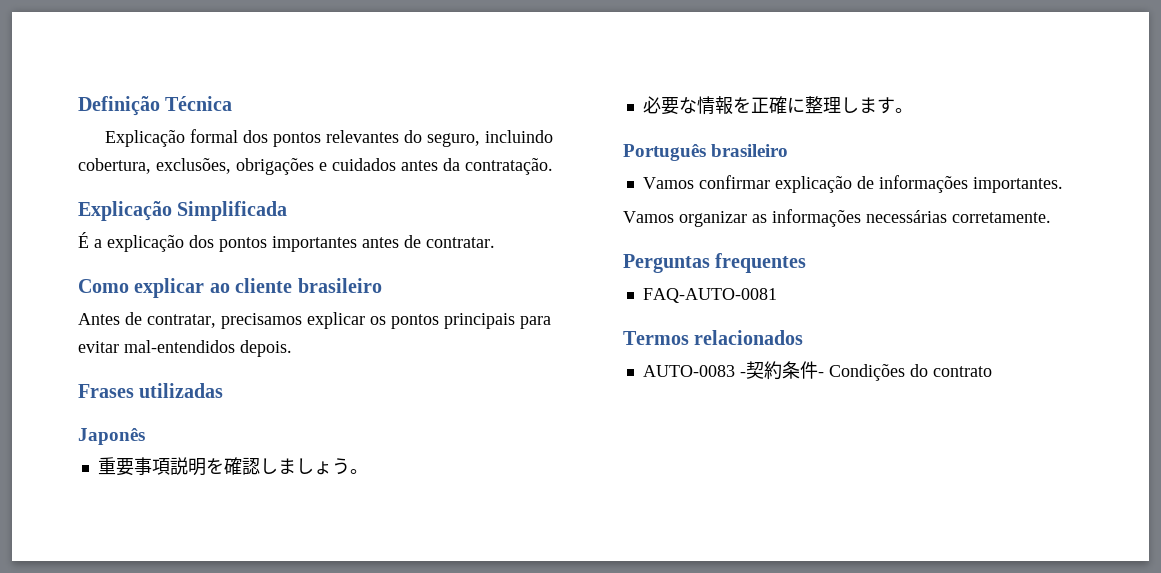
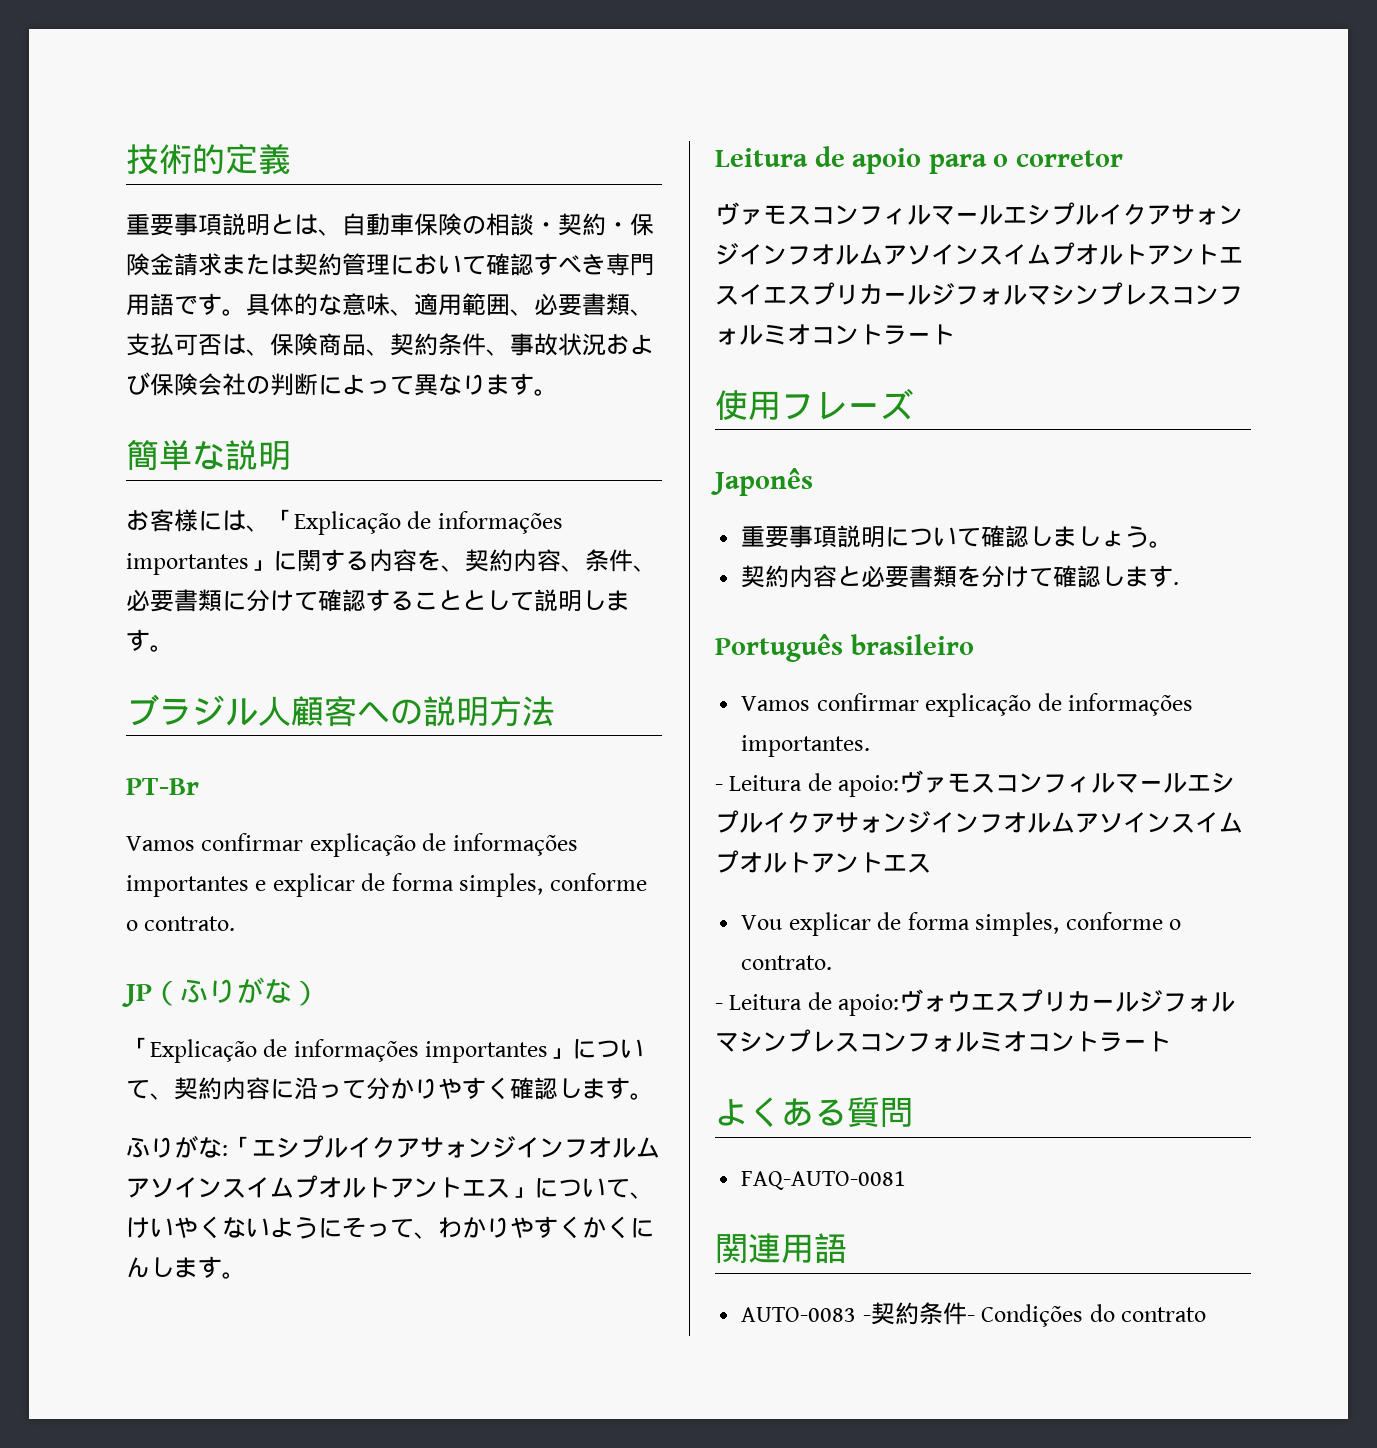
[78,96,233,116] [104,129,553,147] [78,158,553,175] [78,201,288,221] [78,232,495,252] [78,278,382,298] [78,312,551,329] [78,340,292,357] [78,383,224,398] Definição Técnica // Explicação formal dos pontos relevantes do seguro, incluindo cobertura, exclusões, obrigações e cuidados antes da contratação. // Explicação Simplificada // É a explicação dos pontos importantes antes de contratar. // Como explicar ao cliente brasileiro // Antes de contratar, precisamos explicar os pontos principais para evitar mal-entendidos depois. // Frases utilizadas -> [126,143,291,175] [126,213,654,236] [126,253,654,276] [126,293,654,316] [126,333,654,356] [126,372,558,396] [126,440,291,471] [126,509,563,535] [126,549,657,575] [126,589,630,612] [126,629,174,652] [126,694,555,727] [126,778,199,795] [126,833,578,857] [126,873,647,897] [126,916,236,931] [122,977,320,1007] [126,1037,645,1063] [126,1077,654,1100] [126,1135,660,1158] [126,1175,654,1199] [126,1216,654,1239] [126,1256,246,1279] [715,146,1123,174] [715,202,1243,225] [715,242,1243,265] [715,282,1243,305] [715,324,955,345] [715,388,913,420] 技術的定義 // 重要事項説明とは、自動車保険の相談・契約・保険金請求または契約管理において確認すべき専門用語です。具体的な意味、適用範囲、必要書類、支払可否は、保険商品、契約条件、事故状況および保険会社の判断によって異なります。 // 簡単な説明 // お客様には、「Explicação de informações importantes」に関する内容を、契約内容、条件、必要書類に分けて確認することとして説明します。 // ブラジル人顧客への説明方法 // PT-Br // Vamos confirmar explicação de informações importantes e explicar de forma simples, conforme o contrato. // JP（ふりがな） // 「Explicação de informações importantes」について、契約内容に沿って分かりやすく確認します。 // ふりがな:「エシプルイクアサォンジインフオルムアソインスイムプオルトアントエス」について、けいやくないようにそって、わかりやすくかくにんします。 // Leitura de apoio para o corretor // ヴァモスコンフィルマールエシプルイクアサォンジインフオルムアソインスイムプオルトアントエスイエスプリカールジフォルマシンプレスコンフォルミオコントラート // 使用フレーズ
[205,458,224,474] を -> [885,527,982,547] について
[642,96,913,115] 必要な情報を正確に整理します。 -> [741,565,1180,588] 契約内容と必要書類を分けて確認します.
[623,209,1051,227] [623,253,807,273] Vamos organizar as informações necessárias corretamente. // Perguntas frequentes -> [715,770,1236,797] [715,810,1243,833] [715,850,931,873] [741,912,1182,936] [741,955,833,970] [715,989,1236,1016] [715,1029,1171,1052] [715,1097,913,1128] - Leitura de apoio:ヴァモスコンフィルマールエシプルイクアサォンジインフオルムアソインスイムプオルトアントエス // Vou explicar de forma simples, conforme o contrato. // - Leitura de apoio:ヴォウエスプリカールジフォルマシンプレスコンフォルミオコントラート // よくある質問
[623,330,804,345] Termos relacionados -> [715,1233,847,1264] 関連用語

